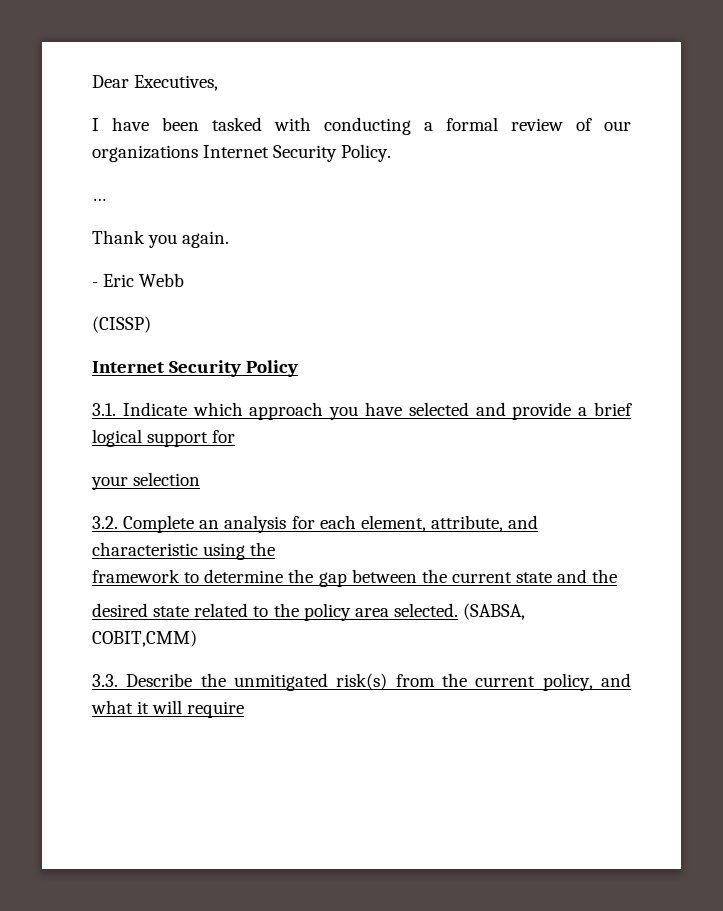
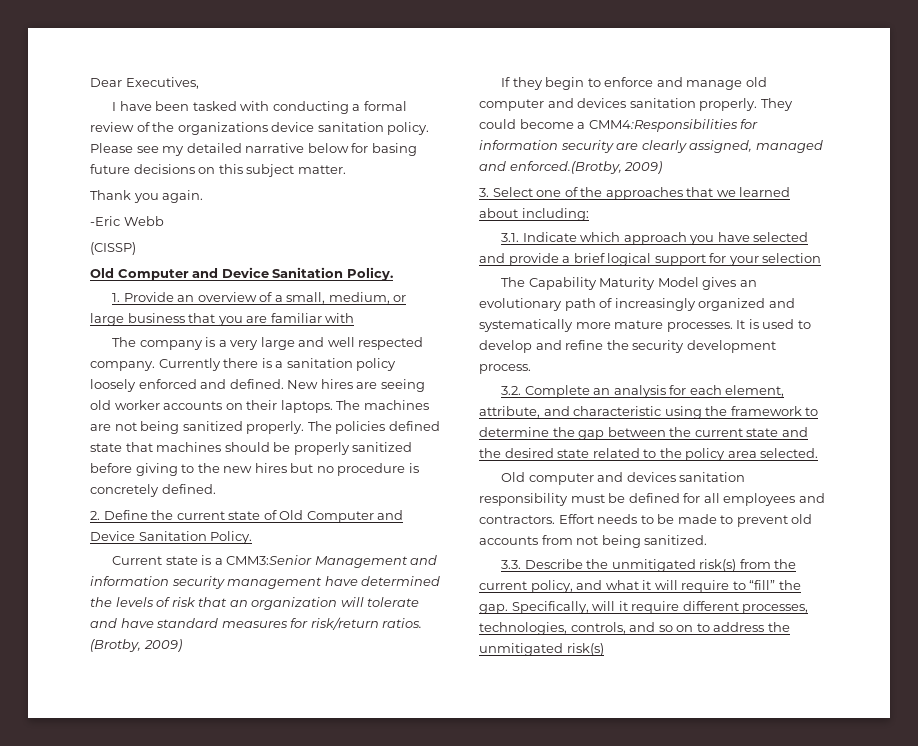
[604,121,631,131] [92,144,392,162] [92,198,106,201] our organizations Internet Security Policy. // … -> [152,122,430,135] [90,143,417,156] [90,164,346,177] the organizations device sanitation policy. Please see my detailed narrative below for basing future decisions on this subject matter.
[92,274,135,287] - Eric -> [90,216,120,226] -Eric
[92,360,299,377] Internet Security Policy -> [90,267,393,281] [112,292,407,304] [90,313,355,326] [112,337,424,350] [90,358,397,371] [90,379,425,392] [90,400,429,413] [90,421,440,434] [90,442,413,455] [90,463,419,476] [90,484,216,497] [90,510,404,523] [90,531,253,544] [112,555,438,568] [90,576,441,589] [90,597,420,610] [90,617,423,630] [90,639,182,652] [501,77,767,90] [479,98,793,111] [479,119,759,132] [479,140,823,153] [479,161,663,174] [479,187,791,200] [479,208,589,221] Old Computer and Device Sanitation Policy. // 1. Provide an overview of a small, medium, or large business that you are familiar with // The company is a very large and well respected company. Currently there is a sanitation policy loosely enforced and defined. New hires are seeing old worker accounts on their laptops. The machines are not being sanitized properly. The policies defined state that machines should be properly sanitized before giving to the new hires but no procedure is concretely defined. // 2. Define the current state of Old Computer and Device Sanitation Policy. // Current state is a CMM3:Senior Management and information security management have determined the levels of risk that an organization will tolerate and have standard measures for risk/return ratios. (Brotby, 2009) // If they begin to enforce and manage old computer and devices sanitation properly. They could become a CMM4:Responsibilities for information security are clearly assigned, managed and enforced.(Brotby, 2009) // 3. Select one of the approaches that we learned about including:
(236, 436) // -> (727, 258) none
(201, 479) none -> [501,277,757,290] [479,298,795,311] [479,319,811,332] [479,340,776,353] [479,364,531,374] // The Capability Maturity Model gives an evolutionary path of increasingly organized and systematically more mature processes. It is used to develop and refine the security development process.
(276, 549) // -> (728, 411) none
(618, 576) // -> (501, 453) none
[463,603,526,620] [92,630,197,647] (SABSA, COBIT,CMM) -> [501,472,746,485] [479,493,825,506] [479,514,813,527] [479,535,708,548] // Old computer and devices sanitation responsibility must be defined for all employees and contractors. Effort needs to be made to prevent old accounts from not being sanitized.
(245, 709) none -> [732,580,801,590] [479,601,809,614] [479,622,790,635] [479,643,604,656] to “fill” the gap. Specifically, will it require different processes, technologies, controls, and so on to address the unmitigated risk(s)

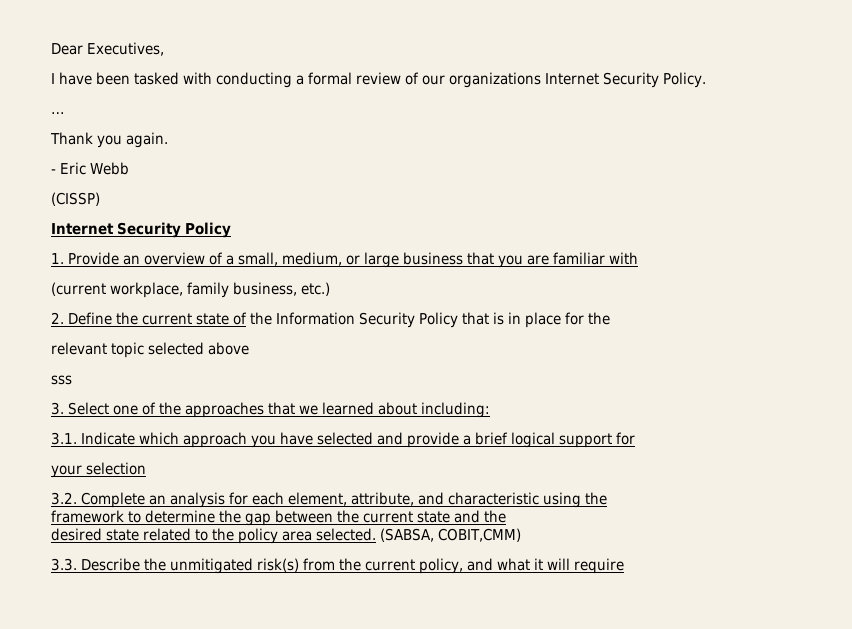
[152,122,430,135] [90,143,417,156] [90,164,346,177] the organizations device sanitation policy. Please see my detailed narrative below for basing future decisions on this subject matter. -> [422,72,706,88] [51,112,65,114] our organizations Internet Security Policy. // …
[90,216,120,226] -Eric -> [51,162,86,175] - Eric
[90,267,393,281] Old Computer and Device Sanitation Policy. -> [51,222,231,238] Internet Security Policy
[112,337,424,350] [90,358,397,371] [90,379,425,392] [90,400,429,413] [90,421,440,434] [90,442,413,455] [90,463,419,476] [90,484,216,497] The company is a very large and well respected company. Currently there is a sanitation policy loosely enforced and defined. New hires are seeing old worker accounts on their laptops. The machines are not being sanitized properly. The policies defined state that machines should be properly sanitized before giving to the new hires but no procedure is concretely defined. -> [51,282,330,298] (current workplace, family business, etc.)
[279,510,404,523] [90,531,253,544] [112,555,438,568] [90,576,441,589] [90,597,420,610] [90,617,423,630] [90,639,182,652] [501,77,767,90] [479,98,793,111] [479,119,759,132] [479,140,823,153] [479,161,663,174] Old Computer and Device Sanitation Policy. // Current state is a CMM3:Senior Management and information security management have determined the levels of risk that an organization will tolerate and have standard measures for risk/return ratios. (Brotby, 2009) // If they begin to enforce and manage old computer and devices sanitation properly. They could become a CMM4:Responsibilities for information security are clearly assigned, managed and enforced.(Brotby, 2009) -> [250,312,610,328] [51,342,249,358] [51,375,72,385] the Information Security Policy that is in place for the // relevant topic selected above // sss
(727, 258) none -> (635, 438) //
[501,277,757,290] [479,298,795,311] [479,319,811,332] [479,340,776,353] [479,364,531,374] // The Capability Maturity Model gives an evolutionary path of increasingly organized and systematically more mature processes. It is used to develop and refine the security development process. -> (146, 468) none
(728, 411) none -> (607, 498) //
(501, 453) none -> (506, 516) //
[501,472,746,485] [479,493,825,506] [479,514,813,527] [479,535,708,548] // Old computer and devices sanitation responsibility must be defined for all employees and contractors. Effort needs to be made to prevent old accounts from not being sanitized. -> [380,528,521,542] (SABSA, COBIT,CMM)
[732,580,801,590] [479,601,809,614] [479,622,790,635] [479,643,604,656] to “fill” the gap. Specifically, will it require different processes, technologies, controls, and so on to address the unmitigated risk(s) -> (624, 566) none

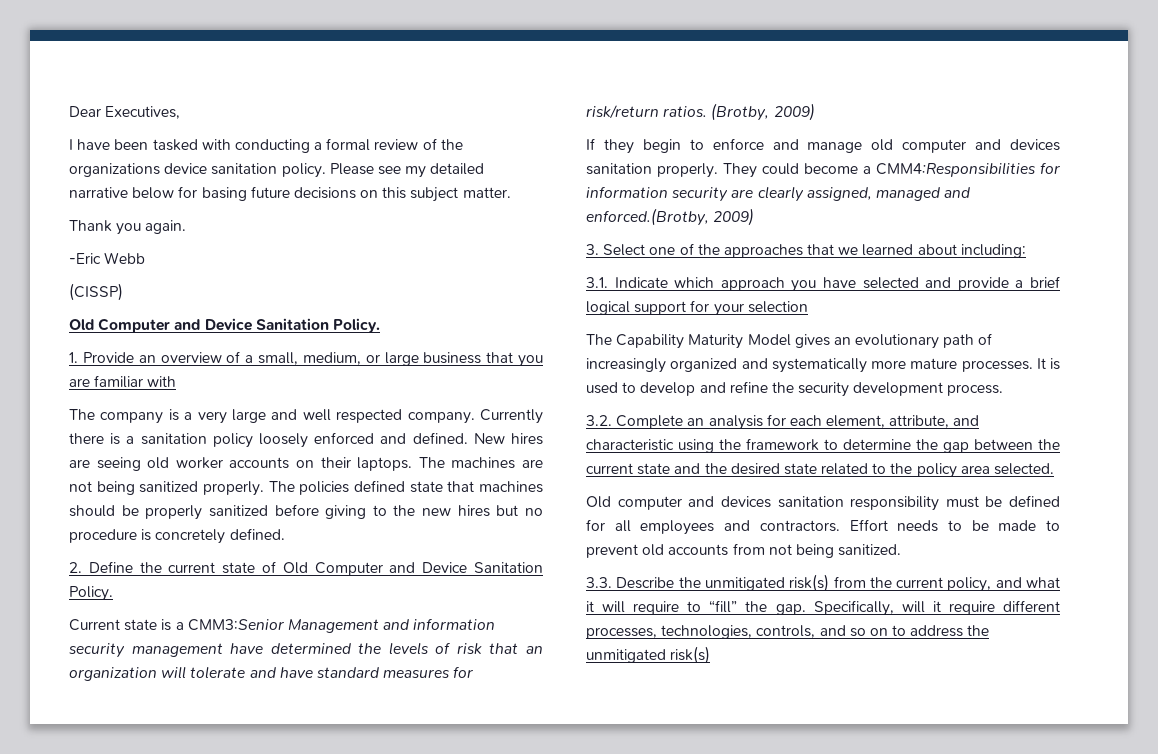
[422,72,706,88] [51,112,65,114] our organizations Internet Security Policy. // … -> [440,139,463,150] [69,163,485,178] [69,186,511,202] the organizations device sanitation policy. Please see my detailed narrative below for basing future decisions on this subject matter.
[51,162,86,175] - Eric -> [69,253,101,264] -Eric
[51,222,231,238] Internet Security Policy -> [69,318,380,333] Old Computer and Device Sanitation Policy.
[51,282,330,298] (current workplace, family business, etc.) -> [69,409,543,424] [69,432,543,448] [69,457,543,471] [69,480,543,496] [69,504,543,520] [69,528,285,544] The company is a very large and well respected company. Currently there is a sanitation policy loosely enforced and defined. New hires are seeing old worker accounts on their laptops. The machines are not being sanitized properly. The policies defined state that machines should be properly sanitized before giving to the new hires but no procedure is concretely defined.
[250,312,610,328] [51,342,249,358] [51,375,72,385] the Information Security Policy that is in place for the // relevant topic selected above // sss -> [282,562,543,576] [69,586,113,601] [69,618,496,633] [69,642,543,658] [69,666,474,681] [586,103,815,121] [586,138,1060,154] [586,162,1060,178] [586,186,971,202] [586,208,755,226] Old Computer and Device Sanitation Policy. // Current state is a CMM3:Senior Management and information security management have determined the levels of risk that an organization will tolerate and have standard measures for risk/return ratios. (Brotby, 2009) // If they begin to enforce and manage old computer and devices sanitation properly. They could become a CMM4:Responsibilities for information security are clearly assigned, managed and enforced.(Brotby, 2009)
(635, 438) // -> (710, 306) none
(146, 468) none -> [586,333,993,349] [586,358,1060,373] [586,381,1004,397] // The Capability Maturity Model gives an evolutionary path of increasingly organized and systematically more mature processes. It is used to develop and refine the security development process.
(607, 498) // -> (741, 444) none
(506, 516) // -> (727, 468) none
[380,528,521,542] (SABSA, COBIT,CMM) -> [586,495,1060,511] [586,519,1060,535] [586,543,902,558] // Old computer and devices sanitation responsibility must be defined for all employees and contractors. Effort needs to be made to prevent old accounts from not being sanitized.
(624, 566) none -> [687,600,1060,616] [586,625,990,639] [586,646,711,664] to “fill” the gap. Specifically, will it require different processes, technologies, controls, and so on to address the unmitigated risk(s)

